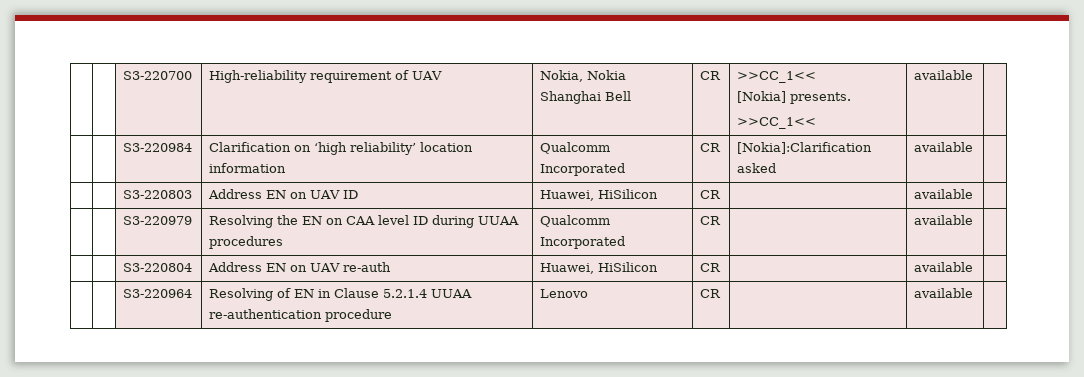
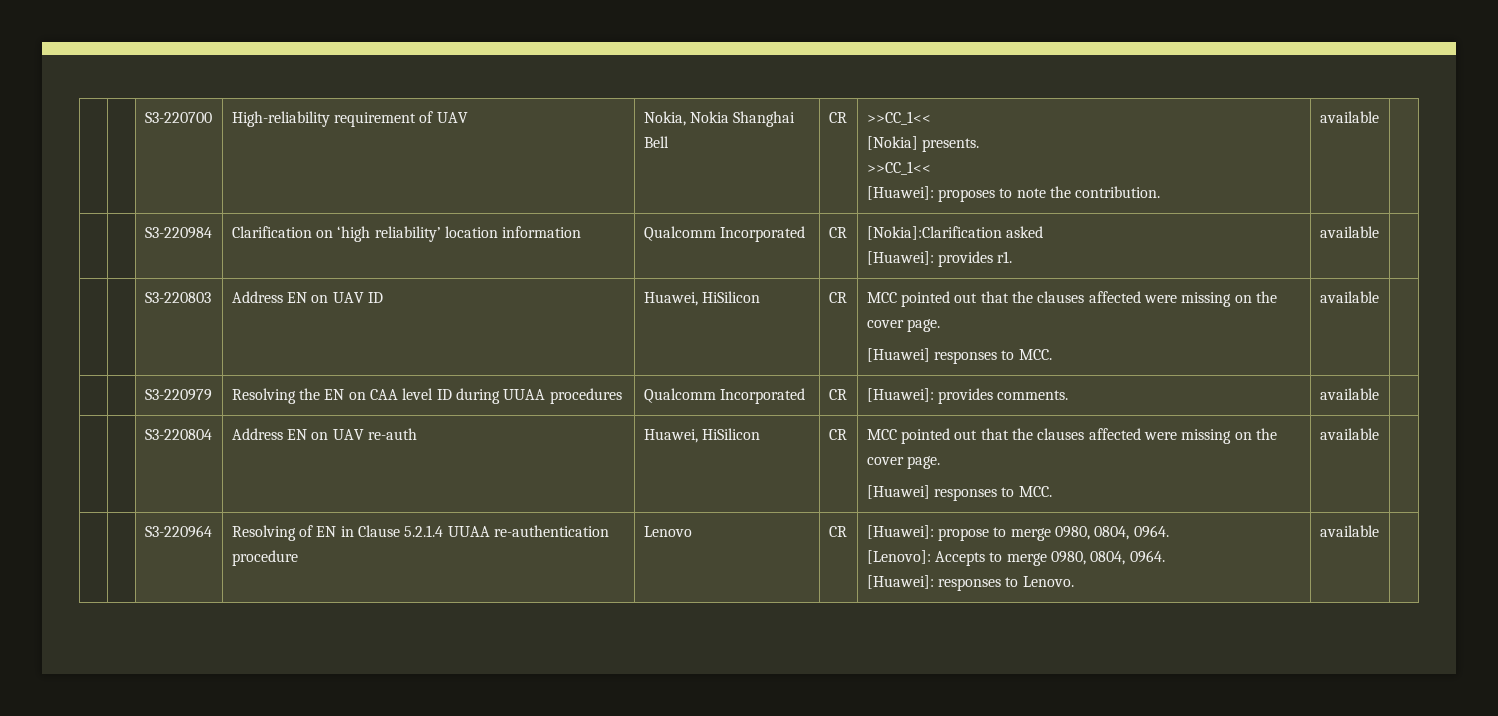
(817, 123) none -> [866,186,1161,202] // [Huawei]: proposes to note the contribution.
(777, 168) none -> [866,251,1013,267] // [Huawei]: provides r1.
(722, 194) none -> [866,291,1277,307] [866,319,941,332] [866,348,1052,364] MCC pointed out that the clauses affected were missing on the cover page. // [Huawei] responses to MCC.
(722, 220) none -> [866,388,1069,404] [Huawei]: provides comments.
(722, 267) none -> [866,428,1277,444] [866,456,941,469] [866,485,1052,501] MCC pointed out that the clauses affected were missing on the cover page. // [Huawei] responses to MCC.
(722, 293) none -> [866,525,1169,541] [866,550,1165,566] [866,575,1074,591] [Huawei]: propose to merge 0980, 0804, 0964. // [Lenovo]: Accepts to merge 0980, 0804, 0964. // [Huawei]: responses to Lenovo.

